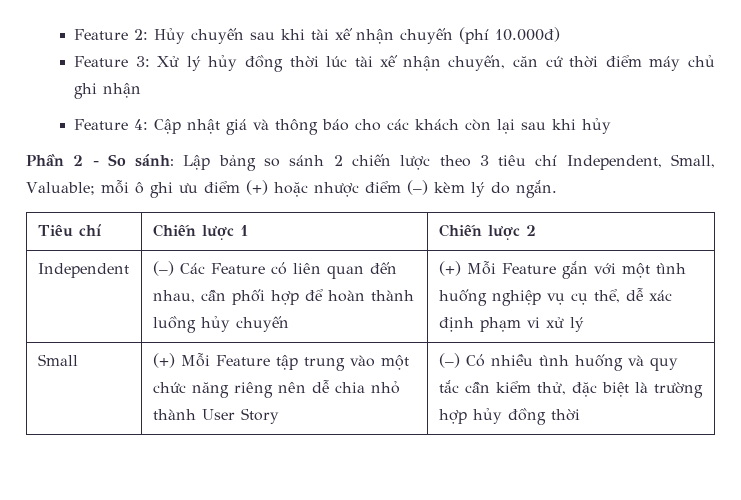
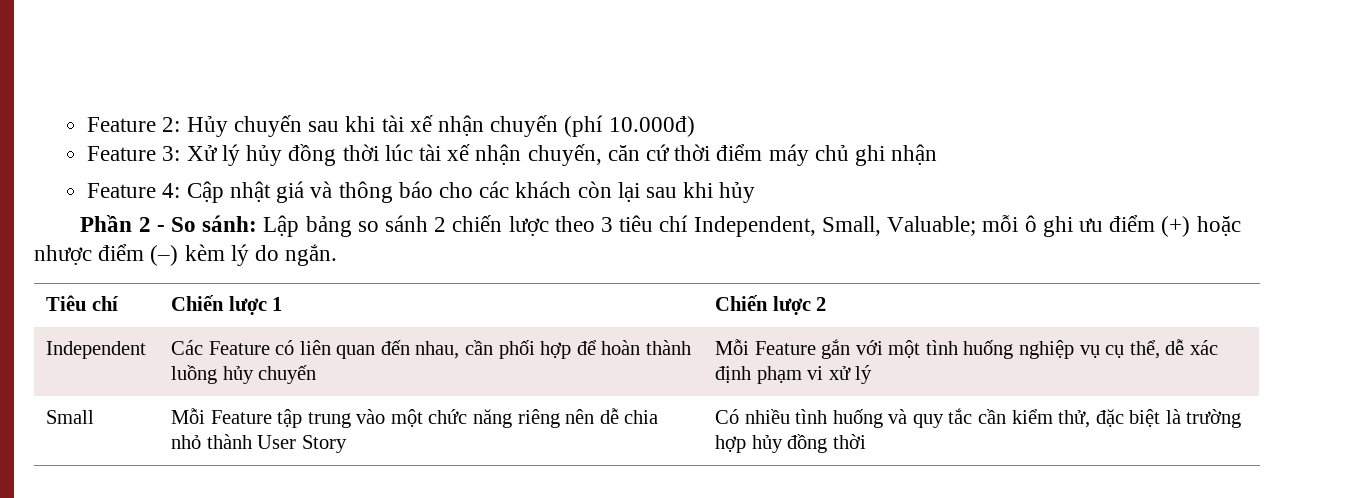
[152,261,174,276] (–) -> (147, 350) none
[438,261,461,276] (+) -> (317, 374) none
[152,353,175,368] (+) -> (95, 417) none
[438,353,460,368] (–) -> (347, 444) none

